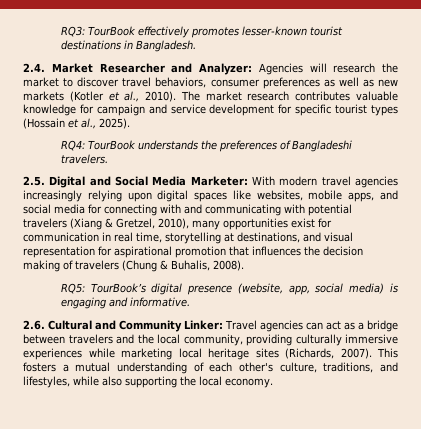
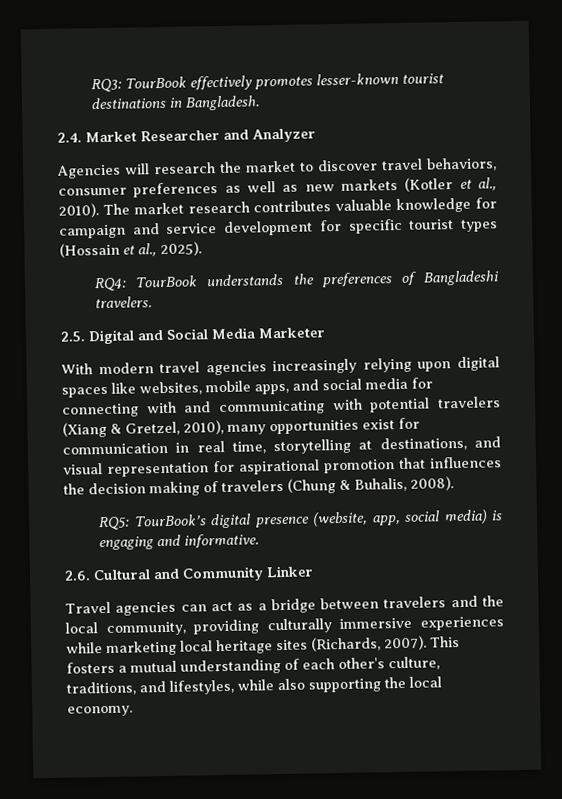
[199,63,252,75] Analyzer: -> [252,128,316,143] Analyzer //
[190,176,248,186] Marketer: -> [258,327,325,339] Marketer //
[184,320,224,330] Linker: -> [266,565,314,578] Linker //

